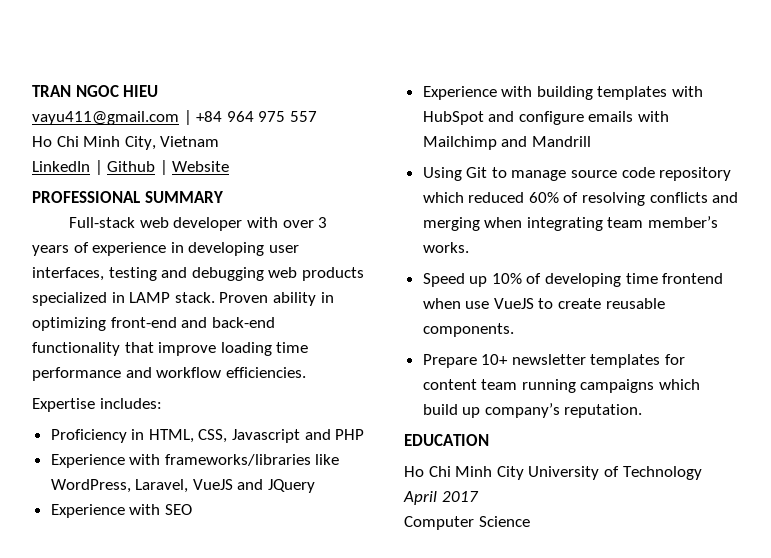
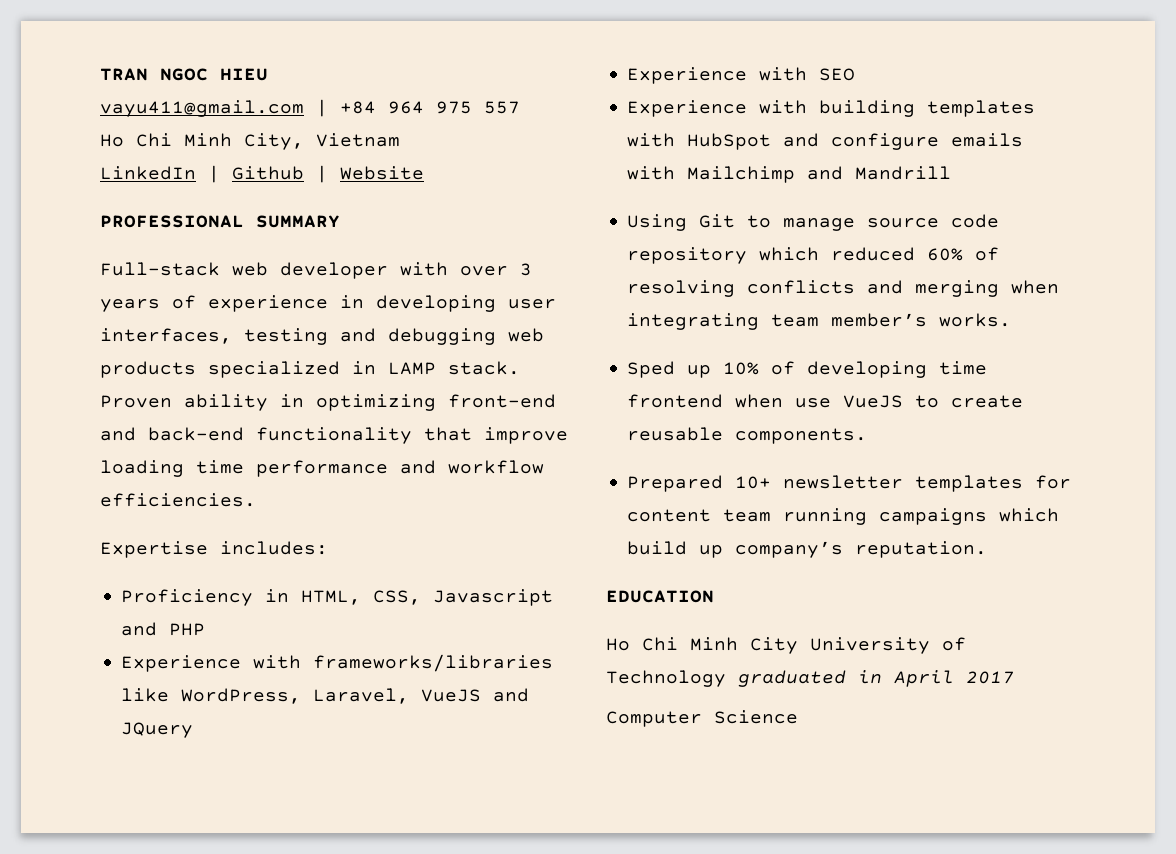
[422,273,465,287] Speed -> [627,361,676,378] Sped
[422,354,477,368] Prepare -> [627,475,724,492] Prepared
(702, 473) none -> [738,670,882,687] graduated in

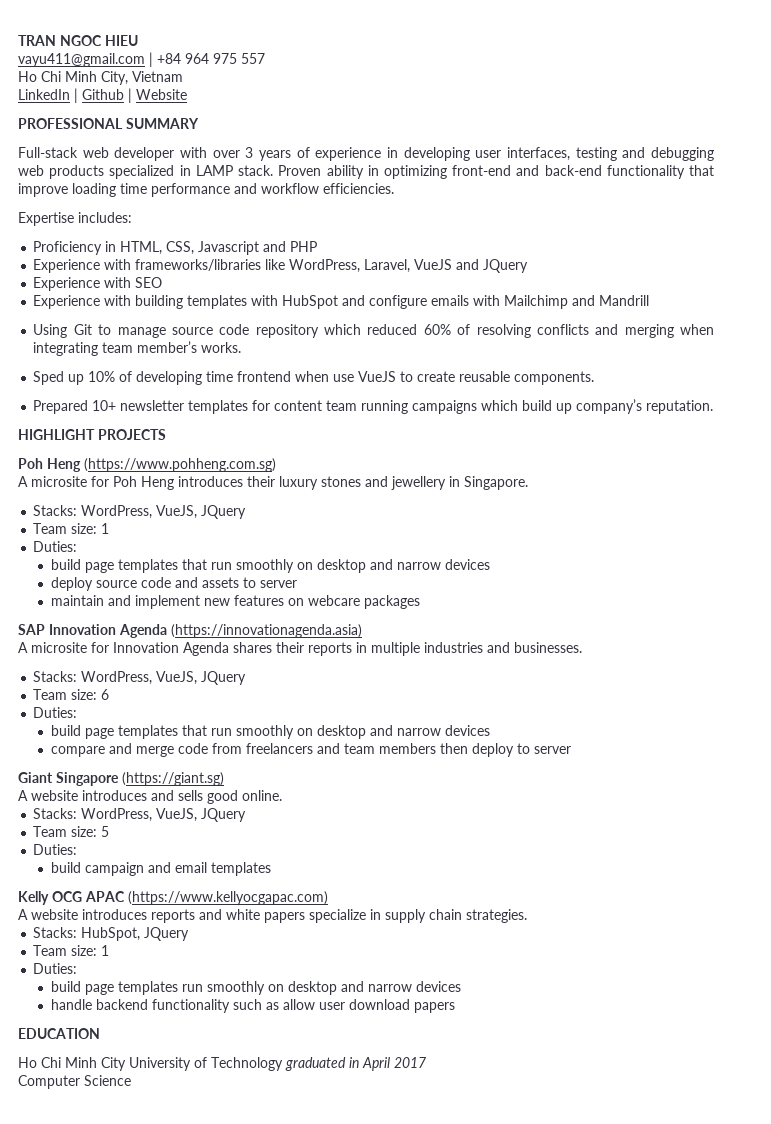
(988, 549) none -> [18,429,166,440] [18,458,276,472] [18,476,528,490] [33,505,247,519] [33,523,110,534] [33,541,78,552] [50,559,490,573] [50,577,297,591] [50,595,420,609] [18,624,362,638] [18,642,582,656] [33,671,247,685] [33,689,110,700] [33,707,78,718] [50,725,490,739] [50,743,571,757] [18,772,224,786] [18,790,282,804] [33,808,247,822] [33,826,110,837] [33,844,78,855] [50,862,271,876] [18,891,328,905] [18,909,527,923] [33,927,190,941] [33,945,110,956] [33,963,78,974] [50,981,461,995] [50,999,455,1013] // HIGHLIGHT PROJECTS // Poh Heng (https://www.pohheng.com.sg) // A microsite for Poh Heng introduces their luxury stones and jewellery in Singapore. // Stacks: WordPress, VueJS, JQuery // Team size: 1 // Duties: // build page templates that run smoothly on desktop and narrow devices // deploy source code and assets to server // maintain and implement new features on webcare packages // SAP Innovation Agenda (https://innovationagenda.asia) // A microsite for Innovation Agenda shares their reports in multiple industries and businesses. // Stacks: WordPress, VueJS, JQuery // Team size: 6 // Duties: // build page templates that run smoothly on desktop and narrow devices // compare and merge code from freelancers and team members then deploy to server // Giant Singapore (https://giant.sg) // A website introduces and sells good online. // Stacks: WordPress, VueJS, JQuery // Team size: 5 // Duties: // build campaign and email templates // Kelly OCG APAC (https://www.kellyocgapac.com) // A website introduces reports and white papers specialize in supply chain strategies. // Stacks: HubSpot, JQuery // Team size: 1 // Duties: // build page templates run smoothly on desktop and narrow devices // handle backend functionality such as allow user download papers

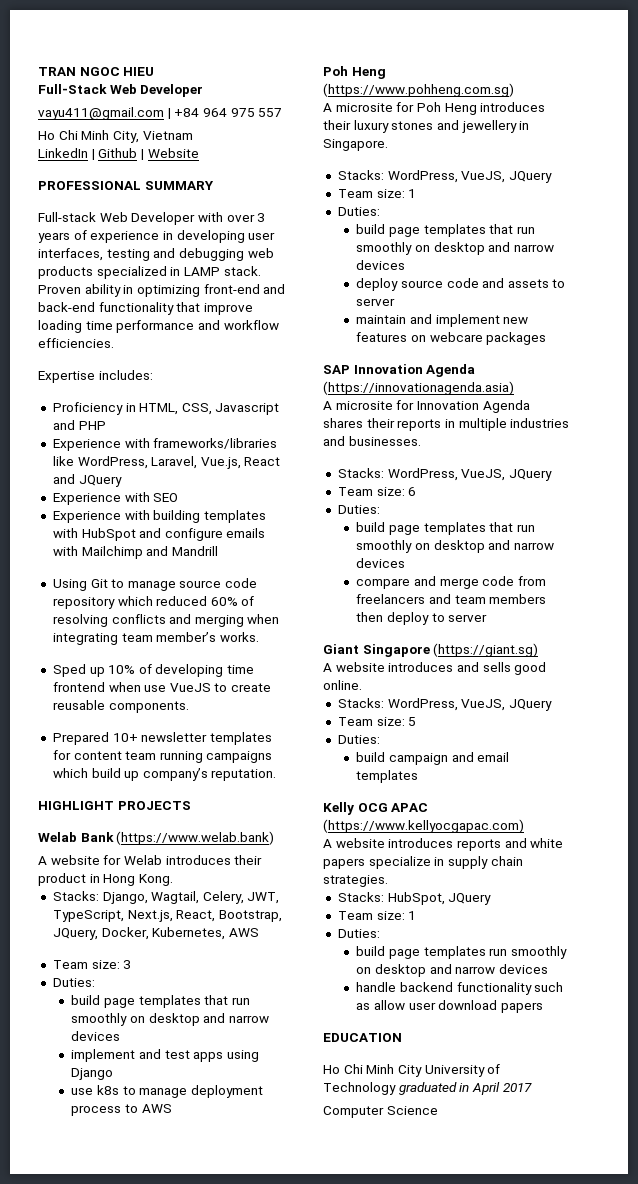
(138, 40) none -> [38,84,204,97] // Full-Stack Web Developer
[82,147,175,161] web developer -> [99,212,196,225] Web Developer
[414,259,453,270] VueJS -> [200,457,281,469] Vue.js, React
(166, 434) none -> [38,831,275,845] [38,855,263,865] [38,873,173,886] [52,891,280,904] [52,910,282,922] [52,927,259,940] [52,960,132,969] [52,978,95,987] [71,995,250,1008] [71,1013,269,1026] [71,1031,121,1041] [71,1049,259,1062] [71,1068,114,1080] [71,1085,263,1098] [71,1104,172,1116] // Welab Bank (https://www.welab.bank) // A website for Welab introduces their product in Hong Kong. // Stacks: Django, Wagtail, Celery, JWT, TypeScript, Next.js, React, Bootstrap, JQuery, Docker, Kubernetes, AWS // Team size: 3 // Duties: // build page templates that run smoothly on desktop and narrow devices // implement and test apps using Django // use k8s to manage deployment process to AWS

